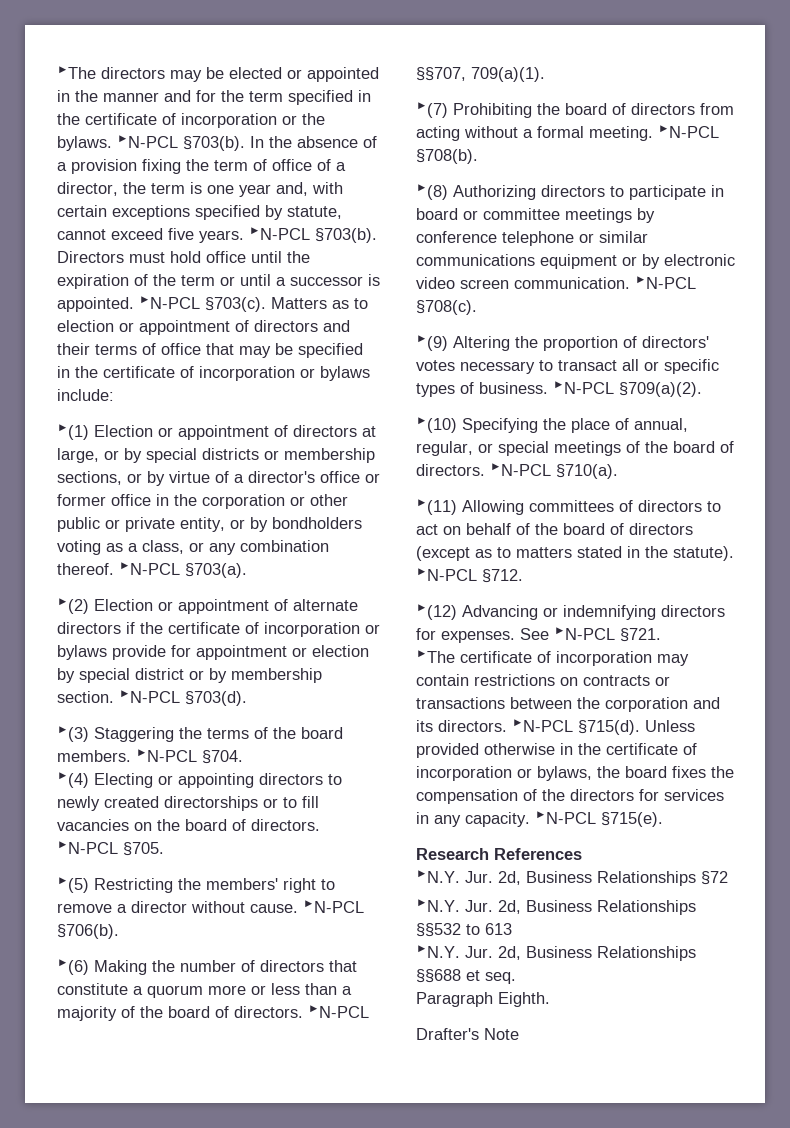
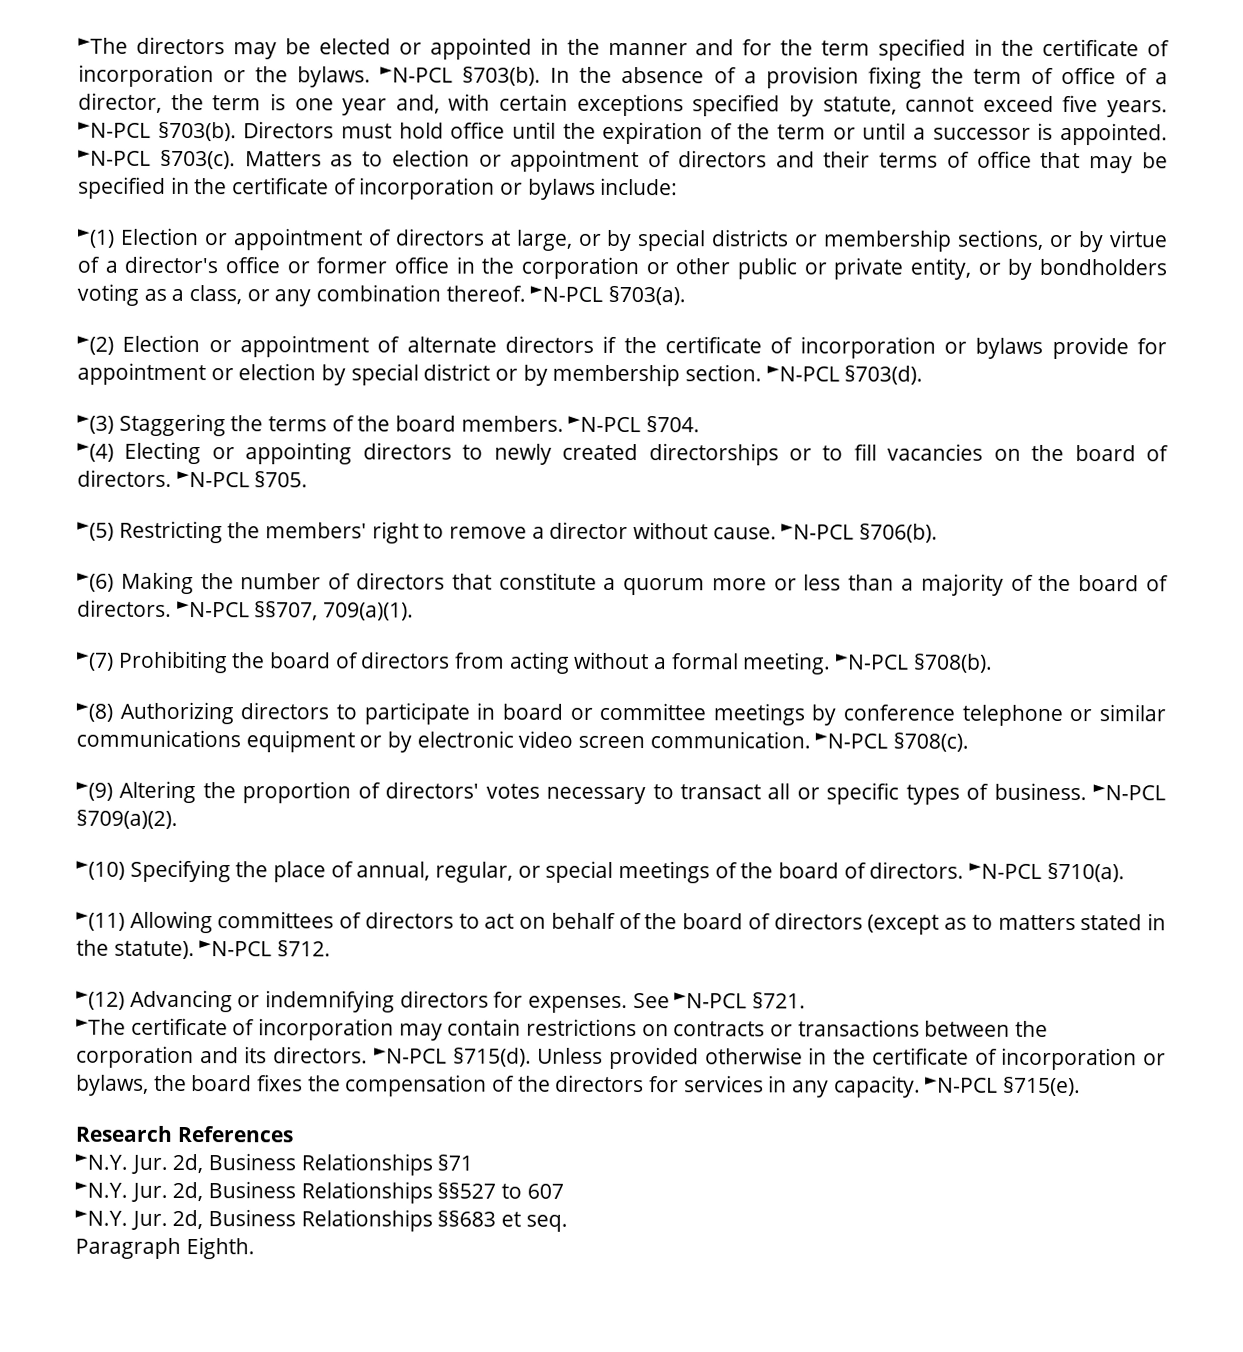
[701,871,728,885] [416,899,696,915] [416,923,512,937] [416,945,696,961] [416,969,461,983] §72 // ►N.Y. Jur. 2d, Business Relationships §§532 to 613 // ►N.Y. Jur. 2d, Business Relationships §§688 -> [437,1154,474,1171] [75,1181,564,1204] [75,1209,497,1232] §71 // ►N.Y. Jur. 2d, Business Relationships §§527 to 607 // ►N.Y. Jur. 2d, Business Relationships §§683
[416,1028,519,1040] // Drafter's Note -> (255, 1248) none

